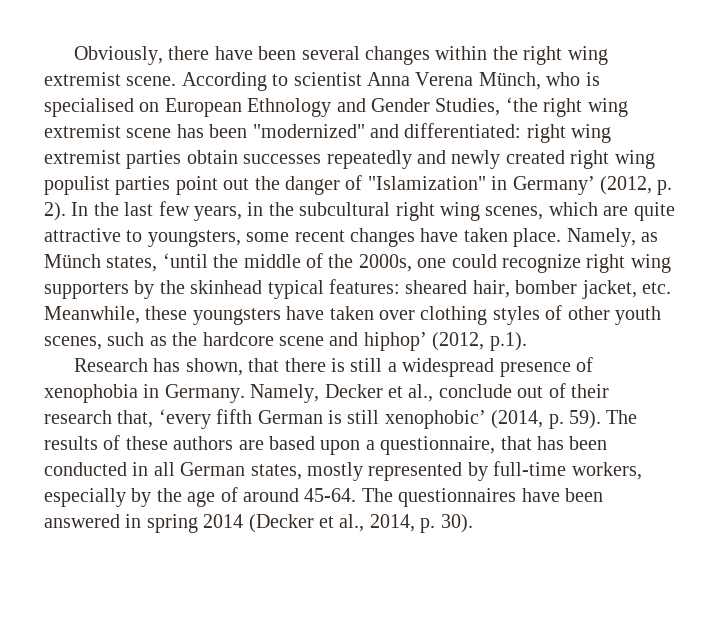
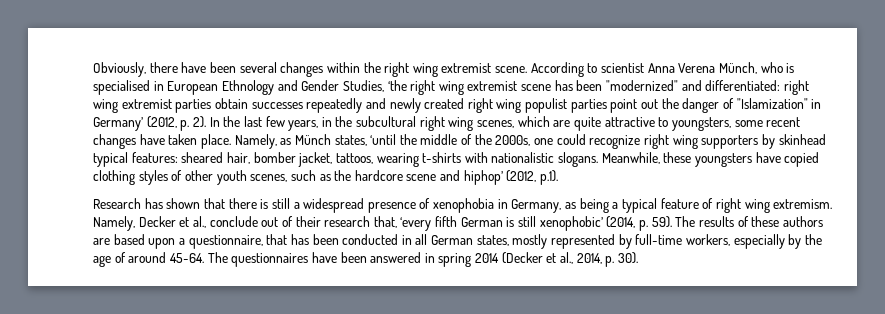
[139,102,160,112] on -> [153,81,164,91] in
[159,280,185,294] the -> (775, 141) none
[641,282,671,294] etc. -> [335,152,599,167] tattoos, wearing t-shirts with nationalistic slogans.
[329,306,415,320] taken over -> [784,152,820,167] copied
[185,358,243,376] shown, -> [166,198,201,209] shown
[164,384,245,403] Germany. -> [511,198,833,213] Germany, as being a typical feature of right wing extremism.

